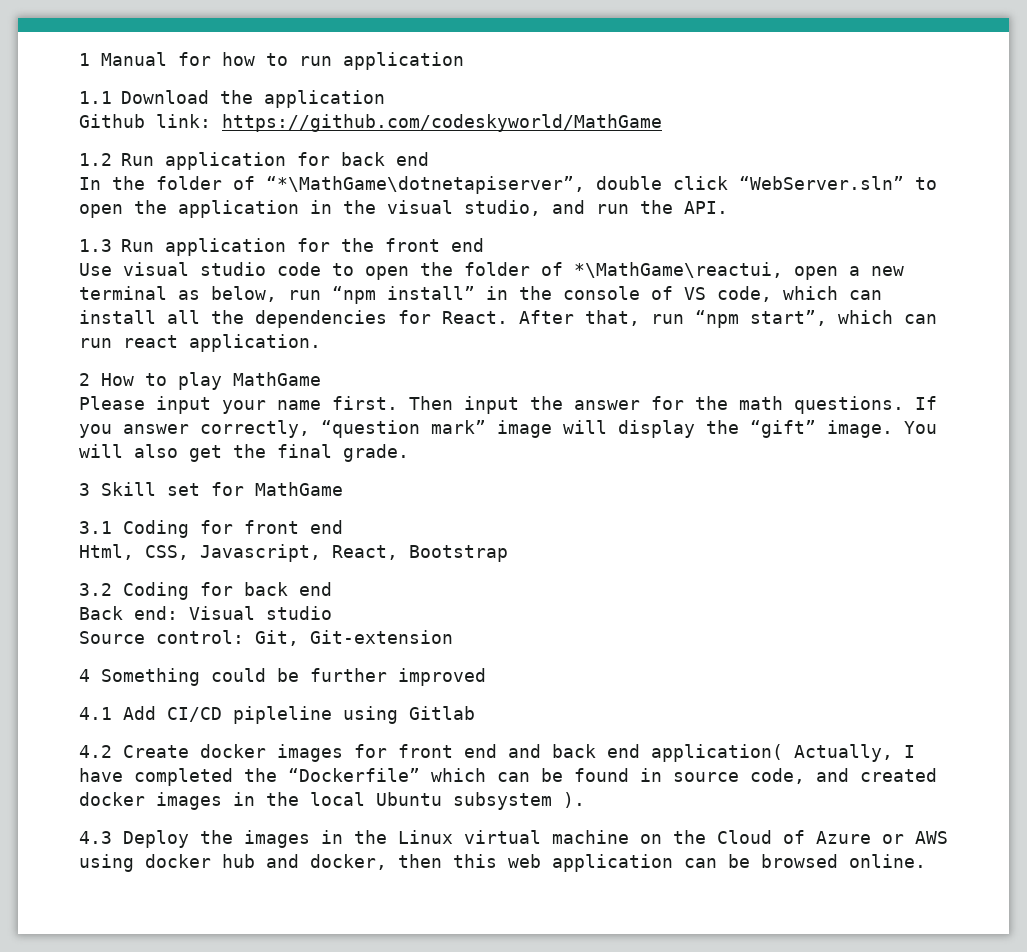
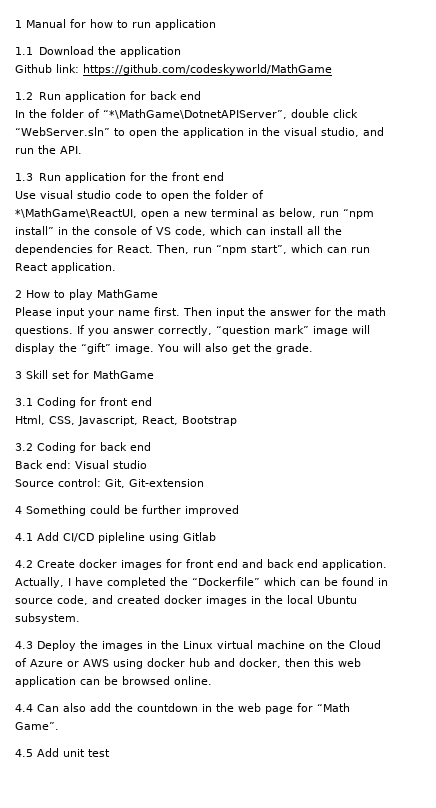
[266,176,585,194] “*\MathGame\dotnetapiserver”, -> [103,109,287,119] “*\MathGame\DotnetAPIServer”,
[574,262,783,278] *\MathGame\reactui, -> [15,208,137,218] *\MathGame\ReactUI,
[519,310,640,326] After that, -> [156,244,189,254] Then,
[123,335,178,348] react -> [15,263,48,271] React
[277,444,332,458] final -> (272, 347) none
[651,744,783,762] application( -> [322,559,387,570] application.
[453,792,585,810] subsystem ). -> [15,613,80,624] subsystem.
(926, 861) none -> [15,703,350,714] [15,722,59,730] [15,748,110,757] // 4.4 Can also add the countdown in the web page for “Math Game”. // 4.5 Add unit test

